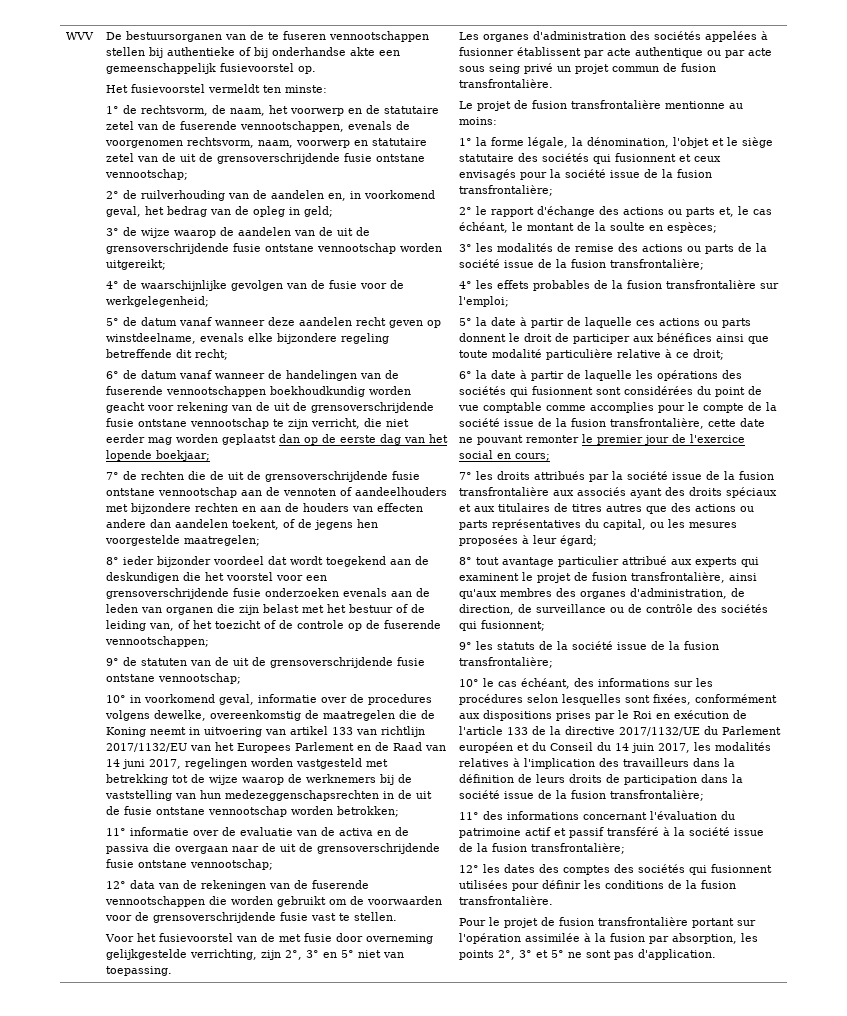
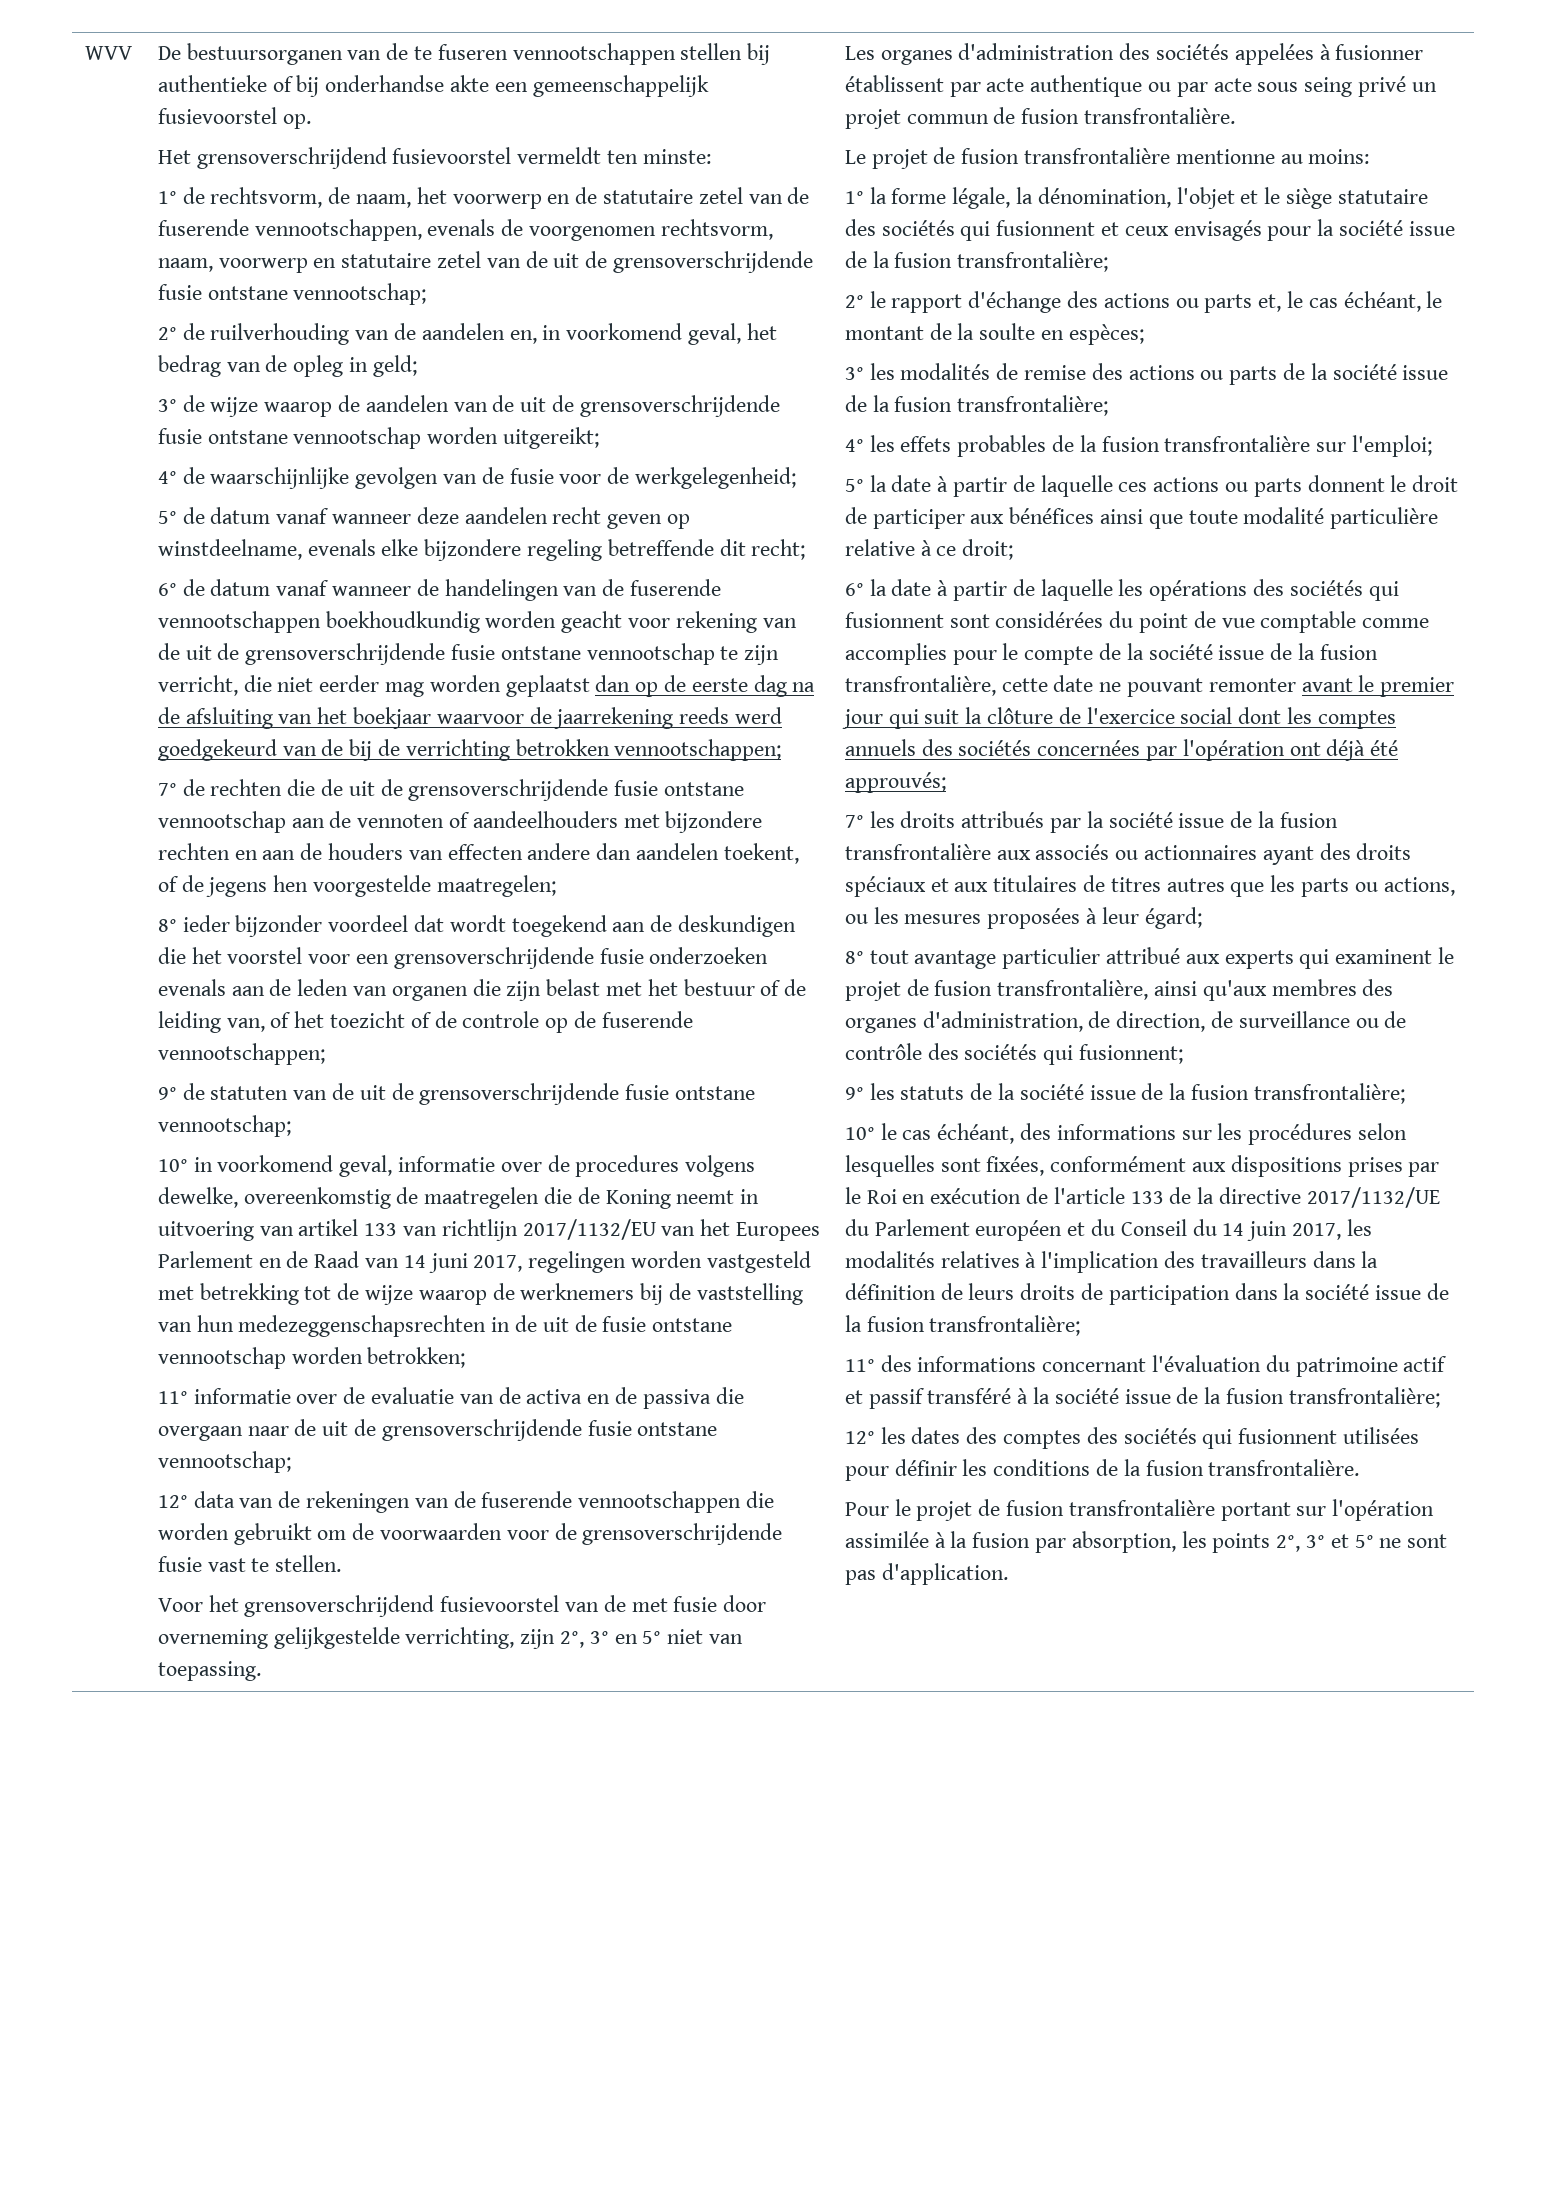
(129, 89) none -> [196,147,387,169] grensoverschrijdend
[404,434,449,443] [106,450,211,461] van het lopende boekjaar; -> [792,682,816,692] [157,707,783,729] [157,739,782,761] na de afsluiting van het boekjaar waarvoor de jaarrekening reeds werd goedgekeurd van de bij de verrichting betrokken vennootschappen;
(157, 937) none -> [244,1595,435,1617] grensoverschrijdend
(580, 439) none -> [1301,678,1353,692] avant
[672,434,746,443] [459,450,551,461] de l'exercice social en cours; -> [888,707,1396,729] [844,739,1399,761] [844,772,946,793] qui suit la clôture de l'exercice social dont les comptes annuels des sociétés concernées par l'opération ont déjà été approuvés;
(627, 491) none -> [1115,845,1258,860] ou actionnaires
[671,503,755,512] [459,519,647,530] des actions ou parts représentatives du capital, -> [1270,875,1455,897] les parts ou actions,

